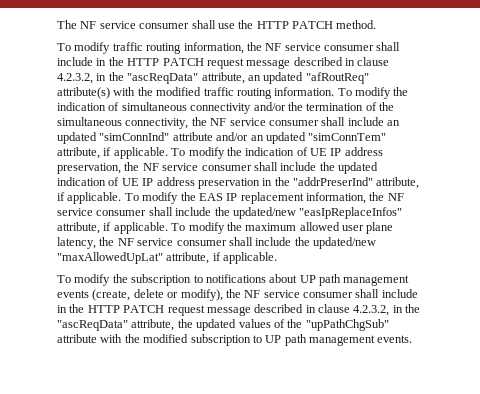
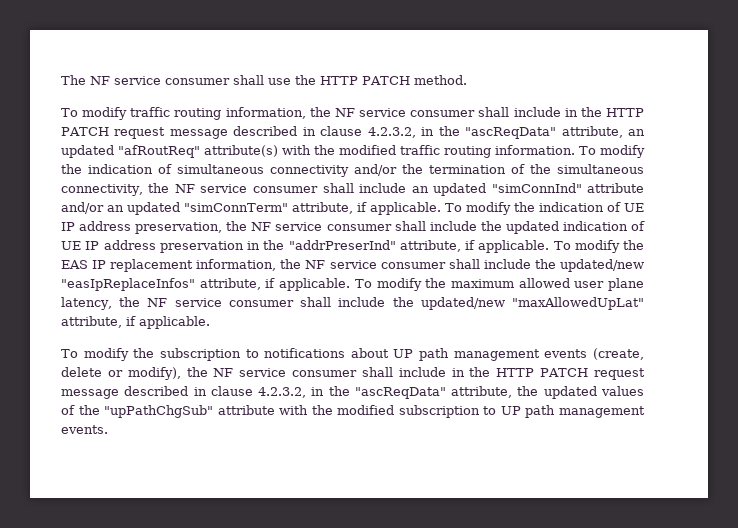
[308,133,387,141] "simConnTem" -> [184,203,288,212] "simConnTerm"

